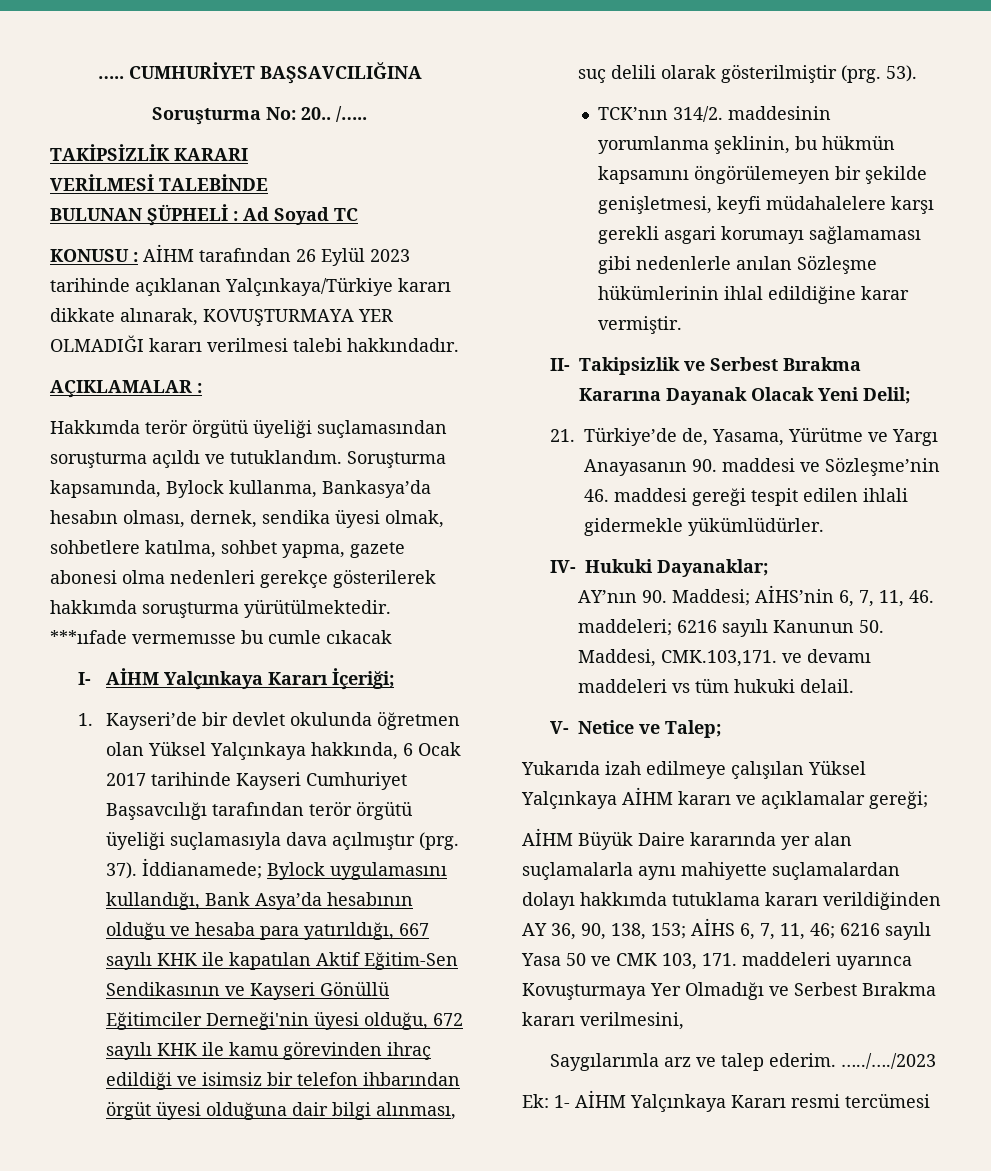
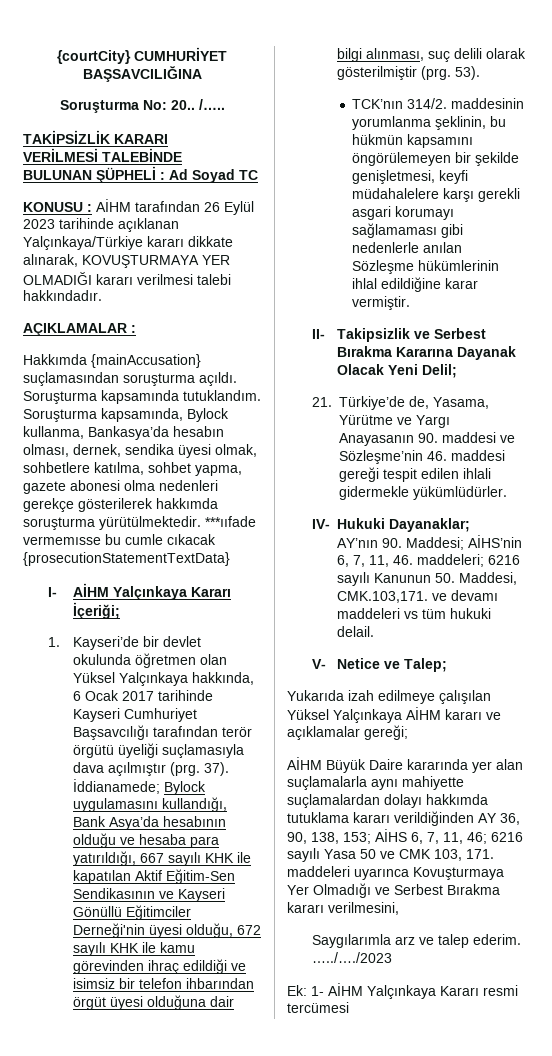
[97,76,124,79] ….. -> [57,50,131,64] {courtCity}
[145,419,447,438] [50,450,225,468] terör örgütü üyeliği suçlamasından soruşturma açıldı ve -> [91,354,201,368] [23,372,237,386] [23,390,179,404] {mainAccusation} suçlamasından soruşturma açıldı. Soruşturma kapsamında
(392, 637) none -> [23,552,230,566] {prosecutionStatementTextData}

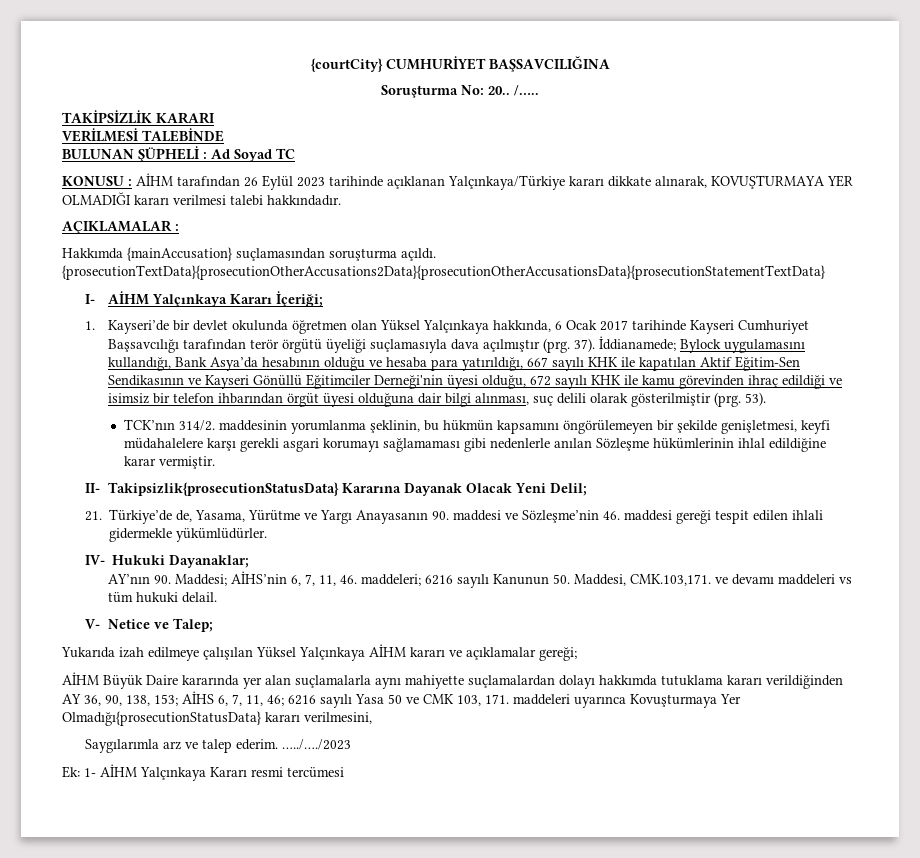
[23,390,261,404] [23,408,229,422] [23,426,224,440] [23,444,257,458] [23,462,242,476] [23,480,218,494] [23,498,218,512] [23,516,256,530] [23,534,216,545] [23,552,230,566] Soruşturma kapsamında tutuklandım. Soruşturma kapsamında, Bylock kullanma, Bankasya’da hesabın olması, dernek, sendika üyesi olmak, sohbetlere katılma, sohbet yapma, gazete abonesi olma nedenleri gerekçe gösterilerek hakkımda soruşturma yürütülmektedir. ***ııfade vermemısse bu cumle cıkacak {prosecutionStatementTextData} -> [62,265,825,280] {prosecutionTextData}{prosecutionOtherAccusations2Data}{prosecutionOtherAccusationsData}{prosecutionStatementTextData}
[336,328,486,342] [336,346,392,357] Takipsizlik ve Serbest Bırakma -> [107,482,339,496] Takipsizlik{prosecutionStatusData}
[313,883,500,898] Olmadığı ve Serbest Bırakma -> [62,711,261,726] Olmadığı{prosecutionStatusData}

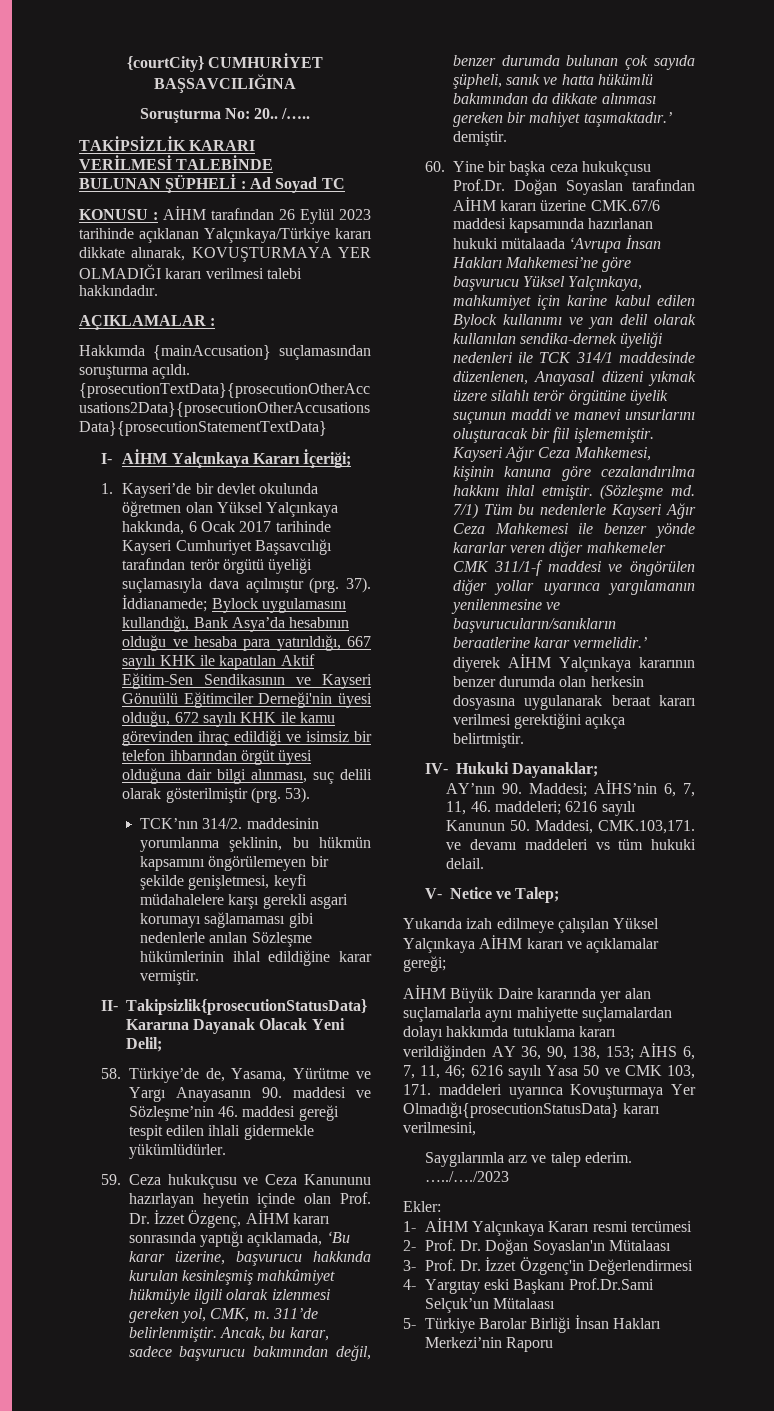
[252,375,302,386] Gönüllü -> [122,693,179,704] Gönuülü
[84,511,102,521] 21. -> [100,1068,121,1079] 58.
(268, 535) none -> [100,1174,371,1189] [128,1192,371,1208] [128,1210,330,1228] [128,1231,350,1247] [128,1251,371,1266] [128,1269,336,1285] [128,1289,330,1304] [128,1308,318,1323] [128,1327,329,1342] [128,1345,371,1361] [452,55,695,70] [452,74,653,89] [452,93,656,104] [452,112,672,127] [452,131,507,146] [424,161,651,176] [452,179,695,195] [452,197,660,211] [452,218,654,233] [452,235,661,253] [451,257,632,272] [452,276,643,291] [452,295,695,310] [452,314,696,329] [452,332,663,348] [452,352,695,363] [452,371,696,386] [452,390,668,405] [452,409,695,424] [452,427,654,443] [451,446,651,462] [452,466,695,481] [452,484,695,500] [452,503,696,519] [452,523,695,538] [452,541,666,557] [452,560,695,576] [452,579,695,595] [450,599,561,614] [452,618,616,633] [452,637,648,648] [452,654,695,672] [452,676,644,687] [452,695,696,710] [452,713,626,729] [452,733,524,748] // 59. Ceza hukukçusu ve Ceza Kanununu hazırlayan heyetin içinde olan Prof. Dr. İzzet Özgenç, AİHM kararı sonrasında yaptığı açıklamada, ‘Bu karar üzerine, başvurucu hakkında kurulan kesinleşmiş mahkûmiyet hükmüyle ilgili olarak izlenmesi gereken yol, CMK, m. 311’de belirlenmiştir. Ancak, bu karar, sadece başvurucu bakımından değil, benzer durumda bulunan çok sayıda şüpheli, sanık ve hatta hükümlü bakımından da dikkate alınması gereken bir mahiyet taşımaktadır.’ demiştir. // 60. Yine bir başka ceza hukukçusu Prof.Dr. Doğan Soyaslan tarafından AİHM kararı üzerine CMK.67/6 maddesi kapsamında hazırlanan hukuki mütalaada ‘Avrupa İnsan Hakları Mahkemesi’ne göre başvurucu Yüksel Yalçınkaya, mahkumiyet için karine kabul edilen Bylock kullanımı ve yan delil olarak kullanılan sendika-dernek üyeliği nedenleri ile TCK 314/1 maddesinde düzenlenen, Anayasal düzeni yıkmak üzere silahlı terör örgütüne üyelik suçunun maddi ve manevi unsurlarını oluşturacak bir fiil işlememiştir. Kayseri Ağır Ceza Mahkemesi, kişinin kanuna göre cezalandırılma hakkını ihlal etmiştir. (Sözleşme md. 7/1) Tüm bu nedenlerle Kayseri Ağır Ceza Mahkemesi ile benzer yönde kararlar veren diğer mahkemeler CMK 311/1-f maddesi ve öngörülen diğer yollar uyarınca yargılamanın yenilenmesine ve başvurucuların/sanıkların beraatlerine karar vermelidir.’ diyerek AİHM Yalçınkaya kararının benzer durumda olan herkesin dosyasına uygulanarak beraat kararı verilmesi gerektiğini açıkça belirtmiştir.
[62,766,80,778] Ek: -> [403,1201,441,1212] Ekler: //
(344, 772) none -> [403,1239,671,1255] [403,1257,693,1275] [403,1278,654,1294] [424,1298,556,1313] [403,1315,661,1333] [424,1337,554,1352] // 2- Prof. Dr. Doğan Soyaslan'ın Mütalaası // 3- Prof. Dr. İzzet Özgenç'in Değerlendirmesi // 4- Yargıtay eski Başkanı Prof.Dr.Sami Selçuk’un Mütalaası // 5- Türkiye Barolar Birliği İnsan Hakları Merkezi’nin Raporu

